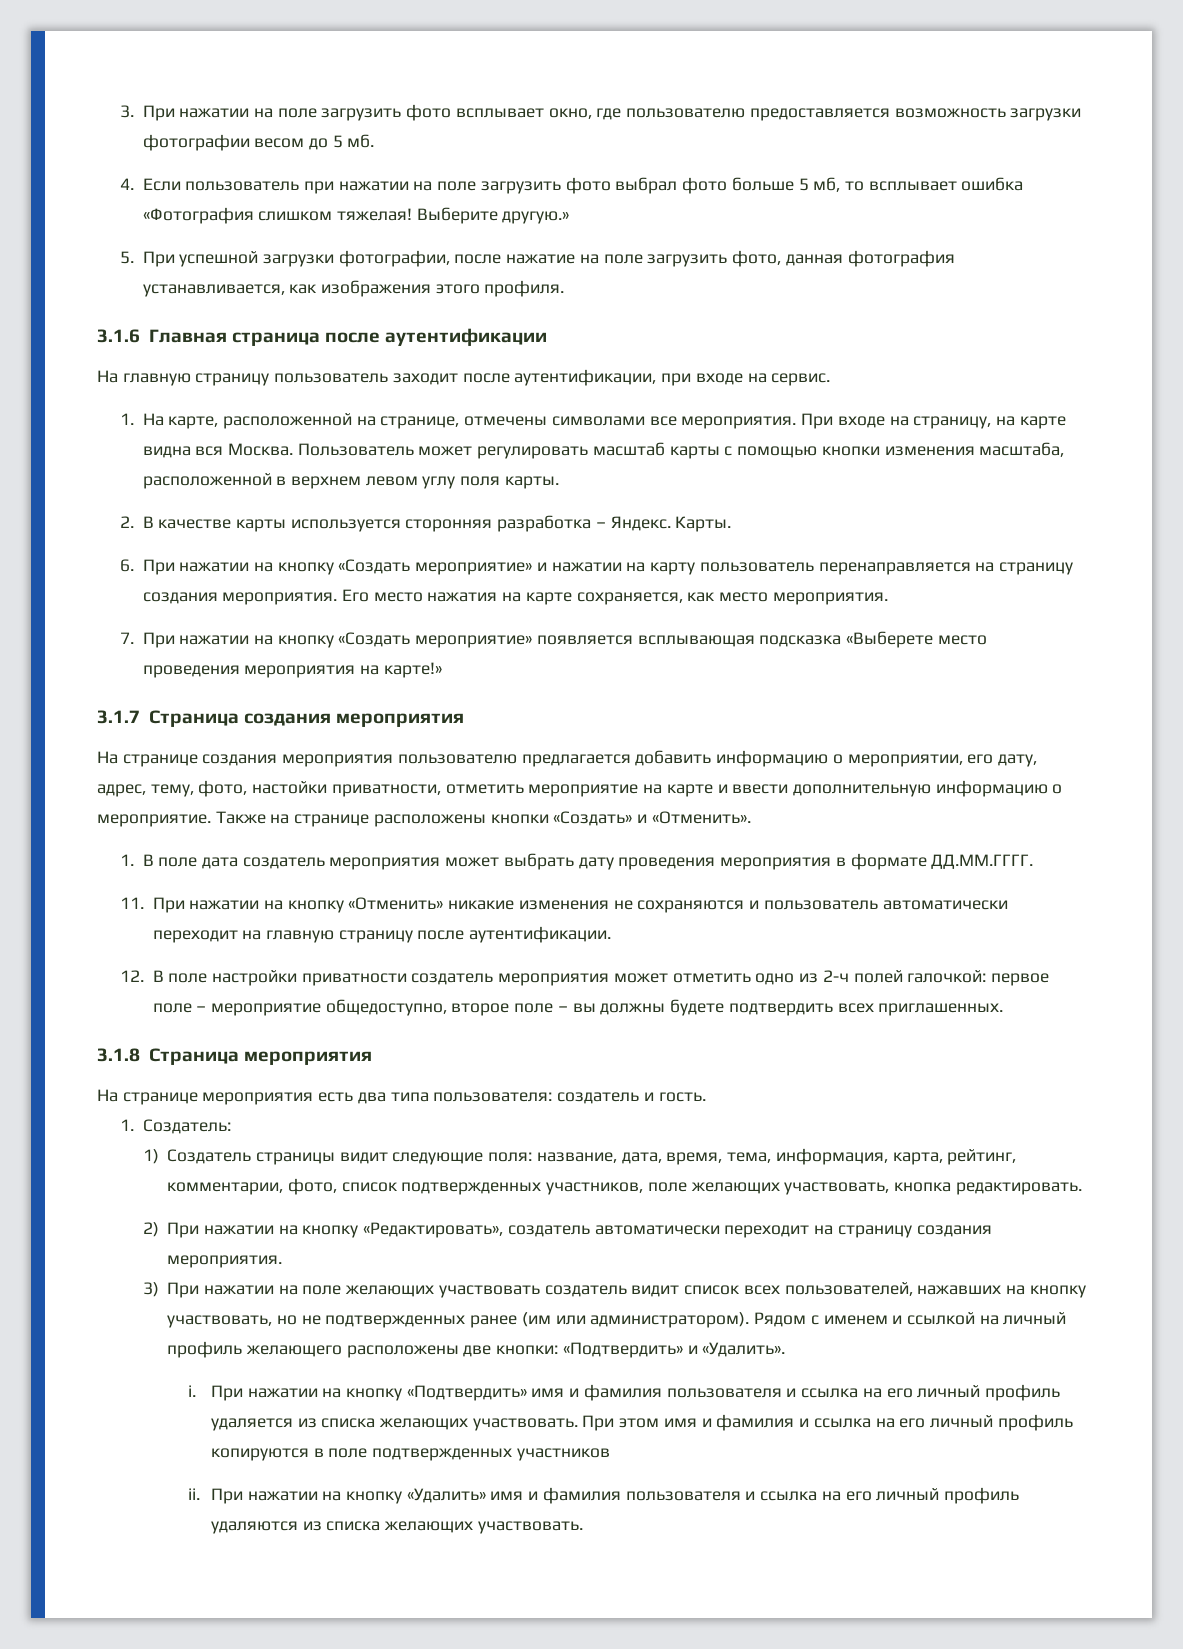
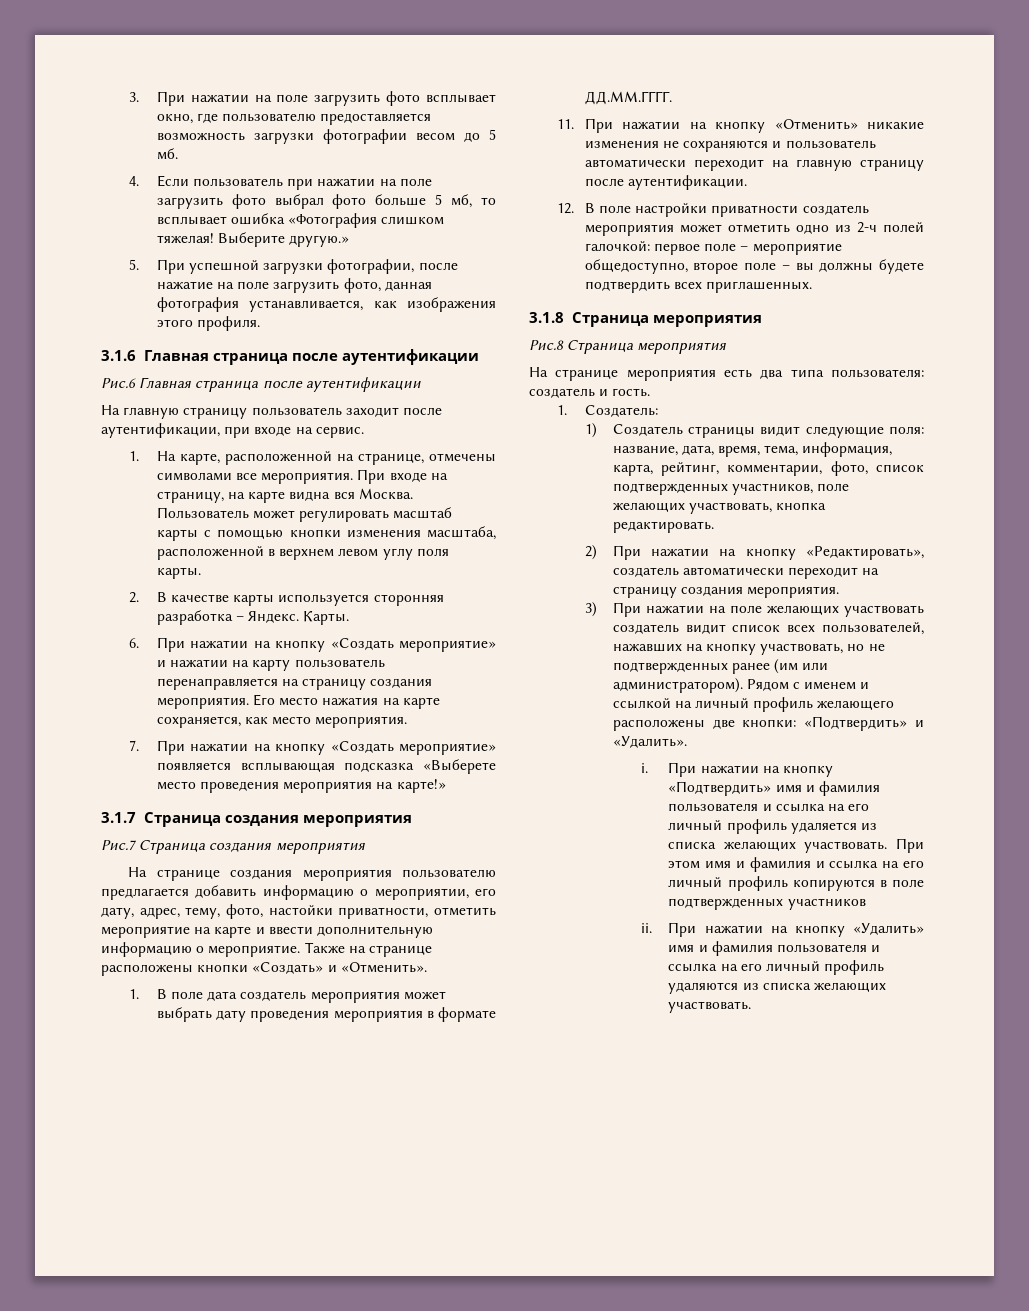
(548, 337) none -> [101,377,421,392] // Рис.6 Главная страница после аутентификации
(465, 720) none -> [101,840,365,854] // Рис.7 Страница создания мероприятия
(372, 1058) none -> [529,340,727,354] // Рис.8 Страница мероприятия

